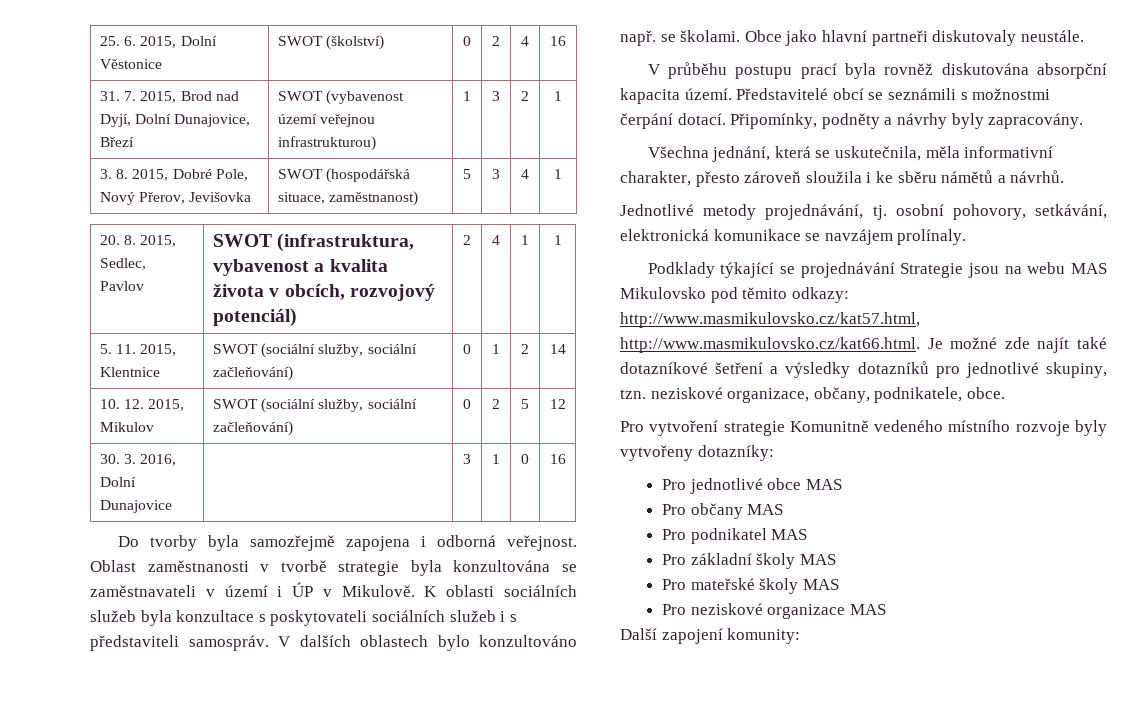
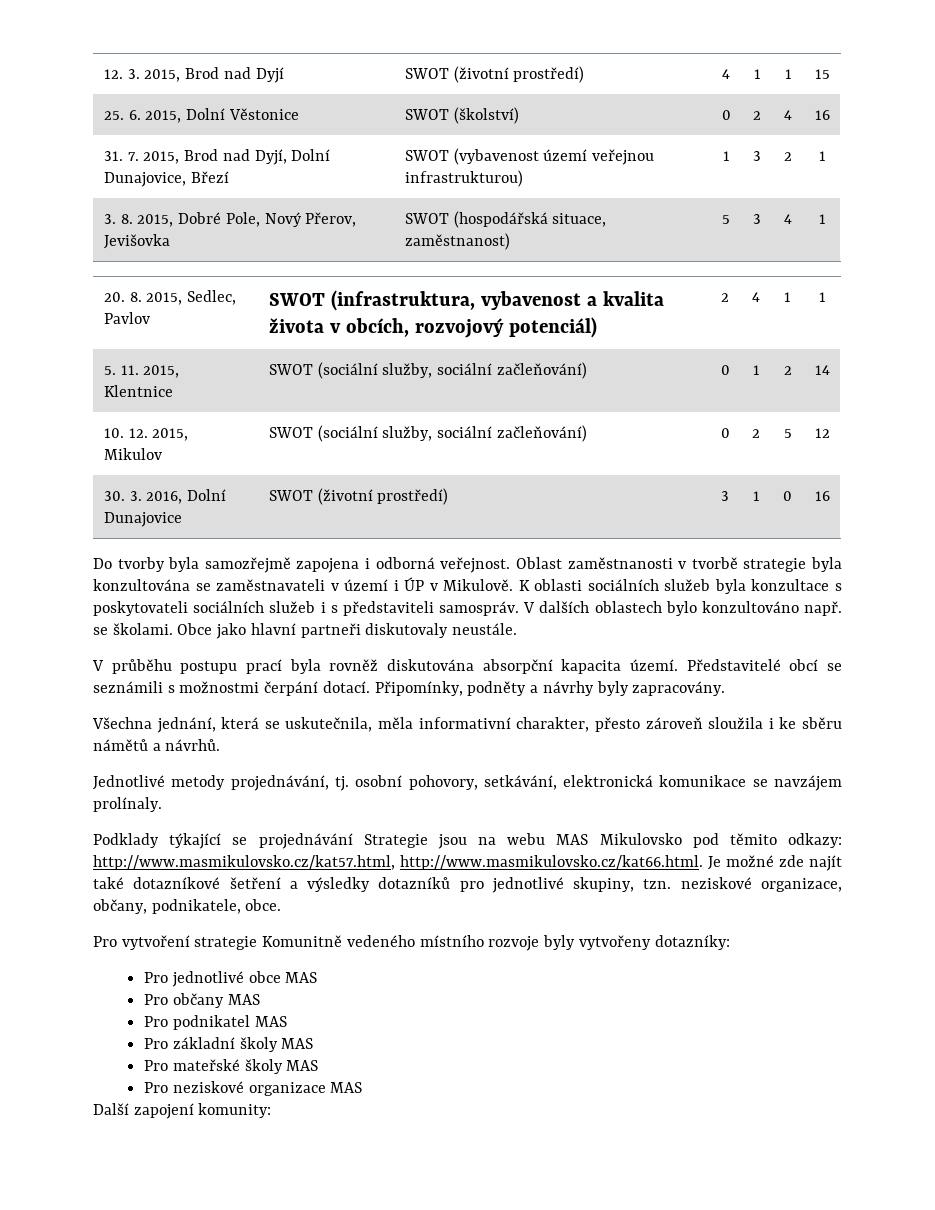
(99, 41) none -> [103,67,284,83] [404,66,585,83] [722,69,730,79] [753,69,761,79] [784,69,792,79] [814,69,830,79] 12. 3. 2015, Brod nad Dyjí | SWOT (životní prostředí) | 4 | 1 | 1 | 15 //
(172, 506) none -> [268,488,449,505] SWOT (životní prostředí)

